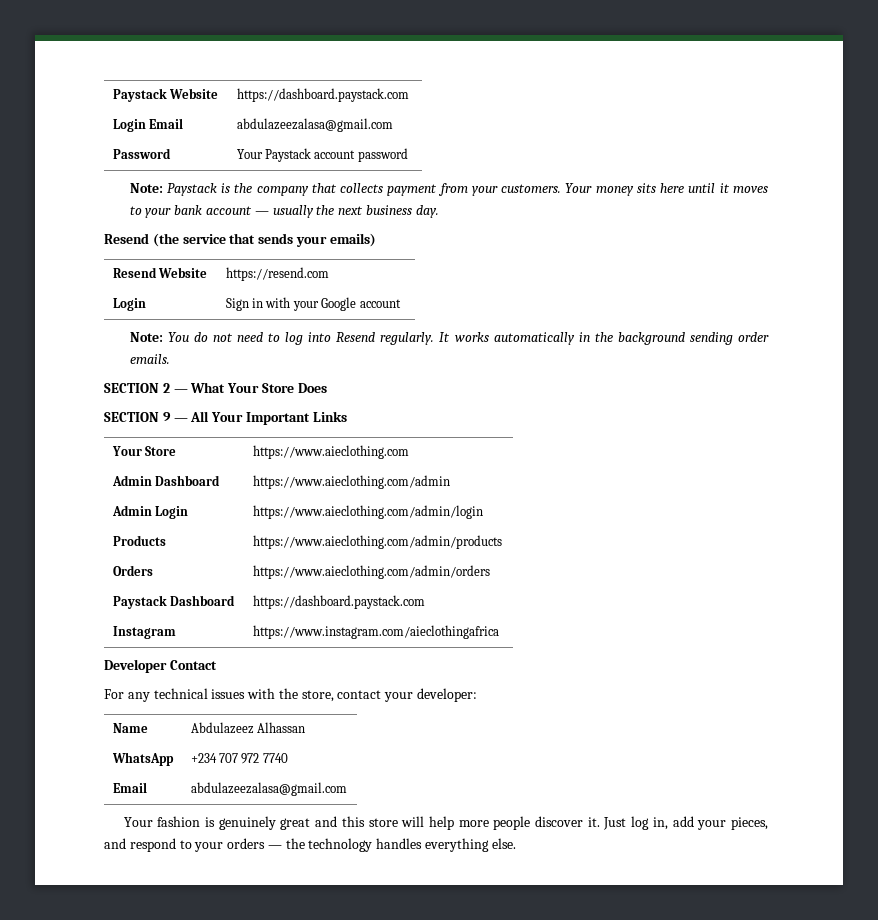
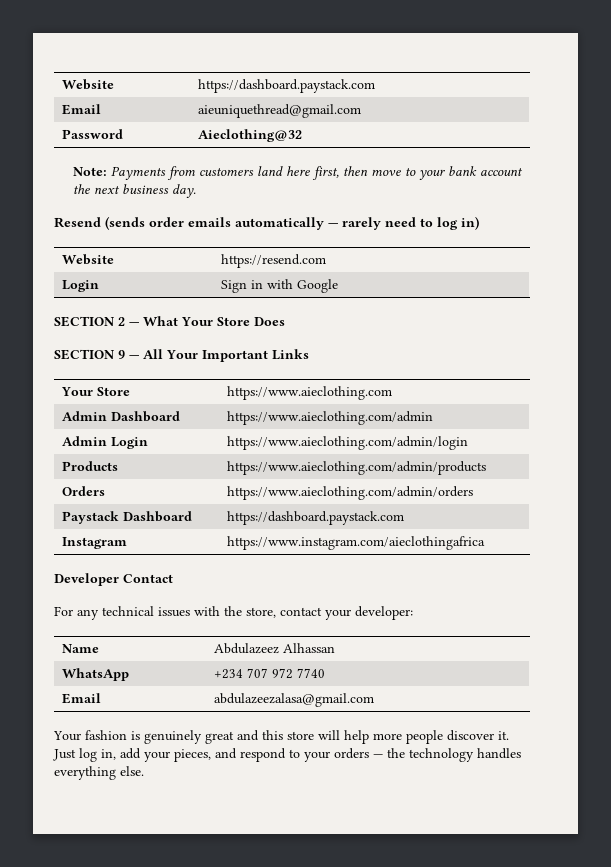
[112,88,167,102] Paystack -> (61, 84) none
[112,118,184,132] [236,118,393,132] Login Email | abdulazeezalasa@gmail.com -> [61,104,101,115] [197,104,361,118] Email | aieuniquethread@gmail.com
[236,148,408,162] [129,183,769,196] Your Paystack account password // Note: Paystack is the company that collects payment from your customers. Your money sits here until it moves -> [197,129,302,142] [72,166,401,180] Aieclothing@32 // Note: Payments from customers land here first, then move
[254,205,314,218] — usually -> (523, 172) none
[152,233,376,247] [112,267,157,278] (the service that sends your emails) // Resend -> [105,216,479,230] (sends order emails automatically — rarely need to log in) //
[292,301,319,311] your -> (293, 284) none
[359,299,401,308] [129,332,769,345] [129,354,170,364] account // Note: You do not need to log into Resend regularly. It works automatically in the background sending order emails. -> (338, 286) none

